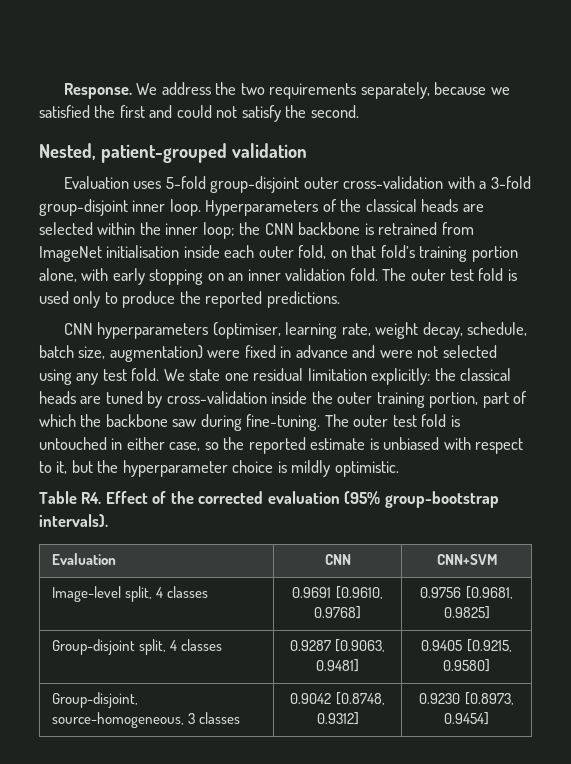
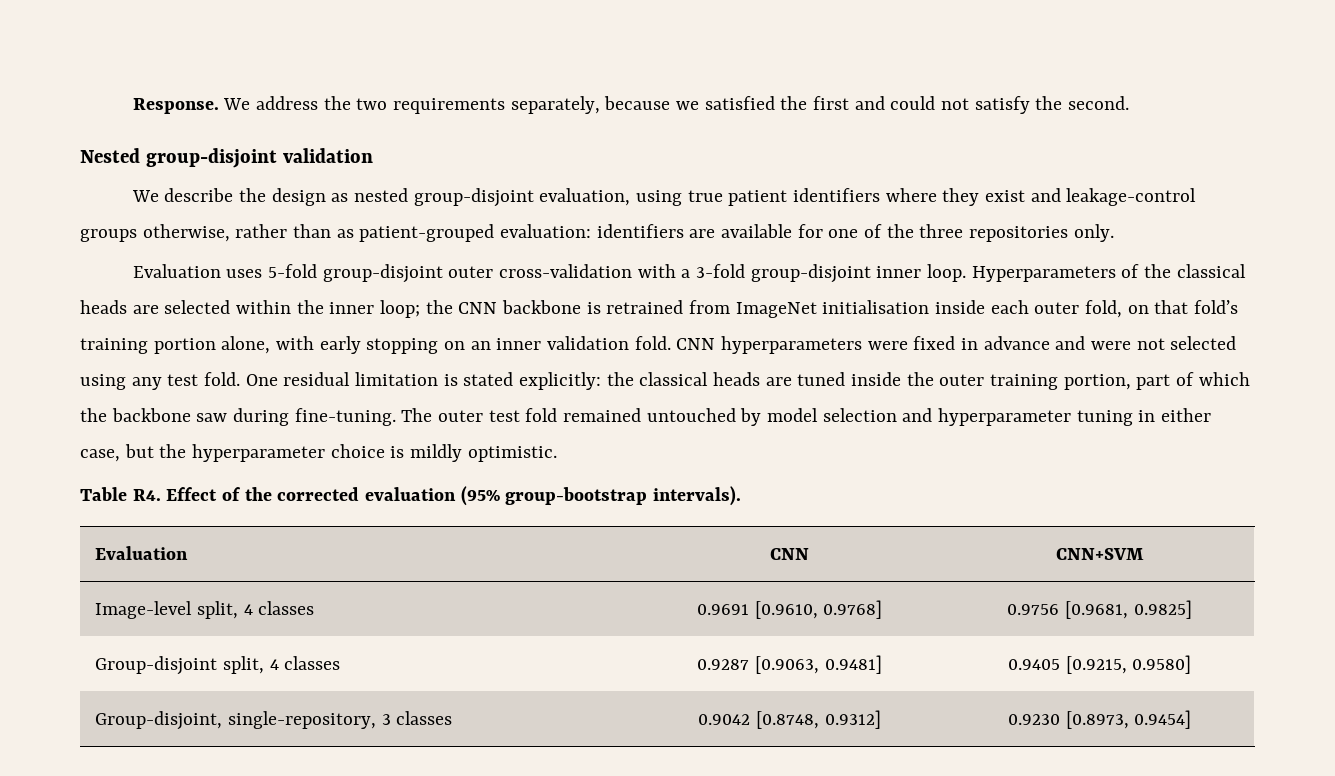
[39,143,307,163] Nested, patient-grouped validation -> [80,148,373,168] [131,188,1197,207] [80,224,1114,242] Nested group-disjoint validation // We describe the design as nested group-disjoint evaluation, using true patient identifiers where they exist and leakage-control groups otherwise, rather than as patient-grouped evaluation: identifiers are available for one of the three repositories only.
[382,268,517,281] [39,291,340,308] [64,322,528,339] [39,345,203,362] The outer test fold is used only to produce the reported predictions. // CNN hyperparameters (optimiser, learning rate, weight decay, schedule, batch size, augmentation) -> [676,336,863,354] CNN hyperparameters
[163,368,367,381] We state one residual limitation -> [245,372,514,386] One residual limitation is stated
[147,391,267,408] by cross-validation -> (846, 379) none
[450,415,460,427] [39,437,524,454] [39,461,68,474] is untouched in either case, so the reported estimate is unbiased with respect to it, -> [563,408,1212,426] [80,449,120,462] remained untouched by model selection and hyperparameter tuning in either case,
[52,712,185,728] source-homogeneous, -> [228,711,377,729] single-repository,

